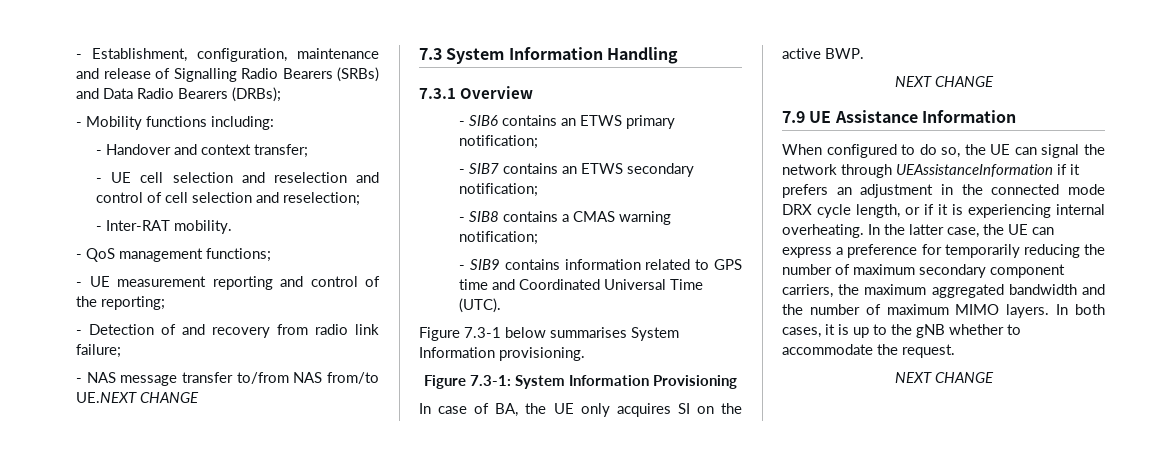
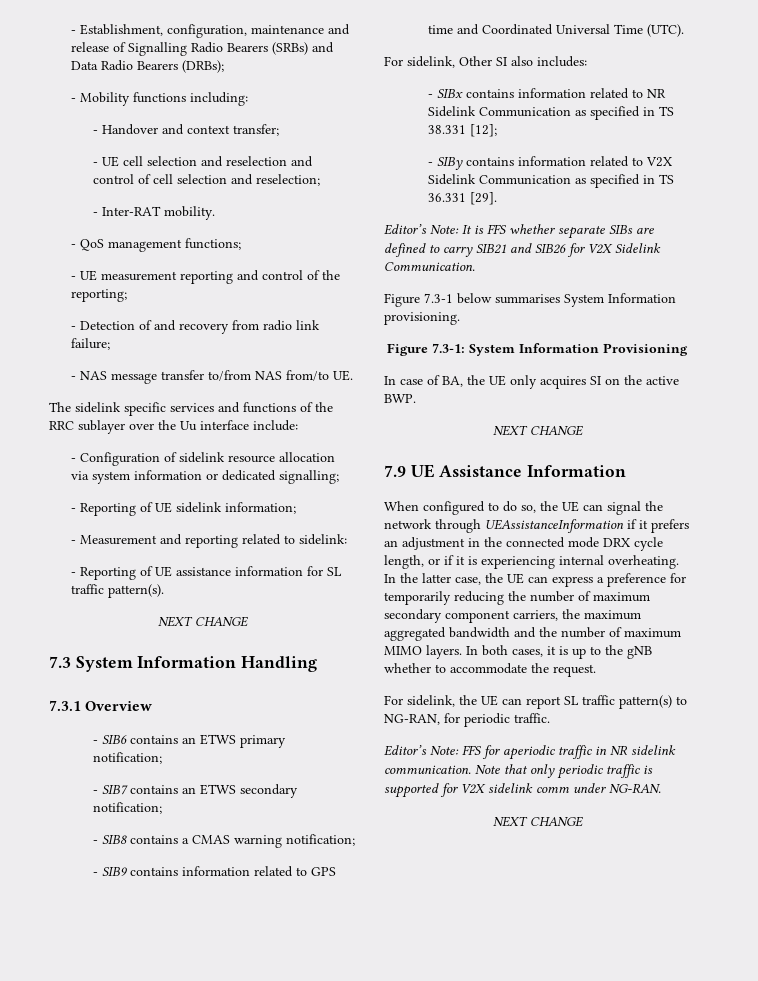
[76,392,138,403] UE.NEXT -> [332,370,353,381] [49,402,333,416] [49,420,298,434] [70,452,335,466] [70,470,339,484] [70,502,296,516] [70,534,347,548] [70,566,342,580] [70,584,164,598] [157,616,193,627] UE. // The sidelink specific services and functions of the RRC sublayer over the Uu interface include: // - Configuration of sidelink resource allocation via system information or dedicated signalling; // - Reporting of UE sidelink information; // - Measurement and reporting related to sidelink: // - Reporting of UE assistance information for SL traffic pattern(s). // NEXT
(502, 305) none -> [384,56,587,68] [427,88,666,99] [427,106,674,120] [427,124,497,137] [427,156,673,170] [427,174,674,188] [427,192,497,205] [384,224,654,239] [384,243,661,257] [384,262,475,271] // For sidelink, Other SI also includes: // - SIBx contains information related to NR Sidelink Communication as specified in TS 38.331 [12]; // - SIBy contains information related to V2X Sidelink Communication as specified in TS 36.331 [29]. // Editor’s Note: It is FFS whether separate SIBs are defined to carry SIB21 and SIB26 for V2X Sidelink Communication.
(955, 351) none -> [384,695,687,709] [384,713,550,727] [384,745,676,760] [384,764,653,779] [384,783,661,798] // For sidelink, the UE can report SL traffic pattern(s) to NG-RAN, for periodic traffic. // Editor’s Note: FFS for aperiodic traffic in NR sidelink communication. Note that only periodic traffic is supported for V2X sidelink comm under NG-RAN.

